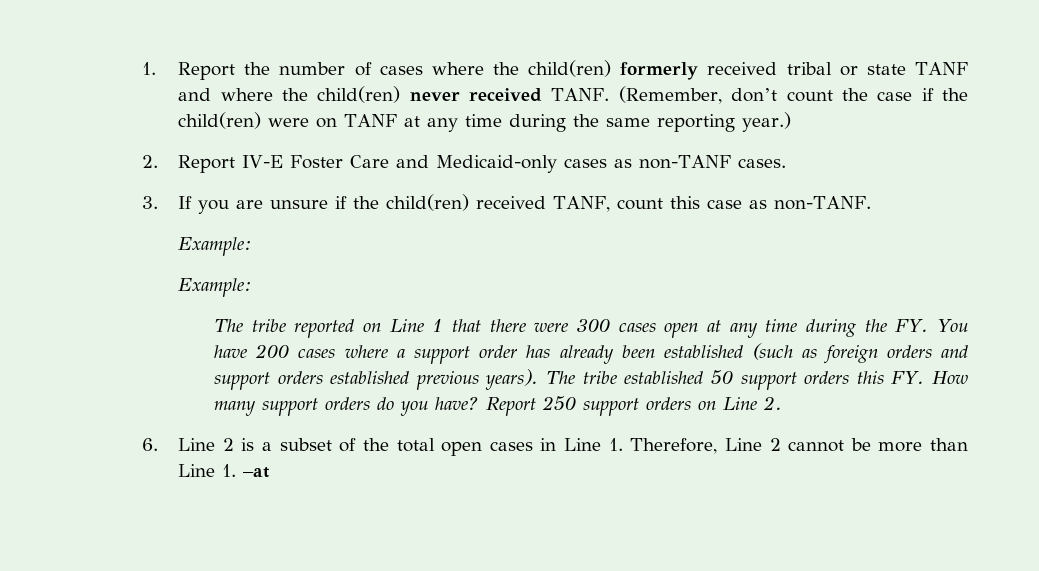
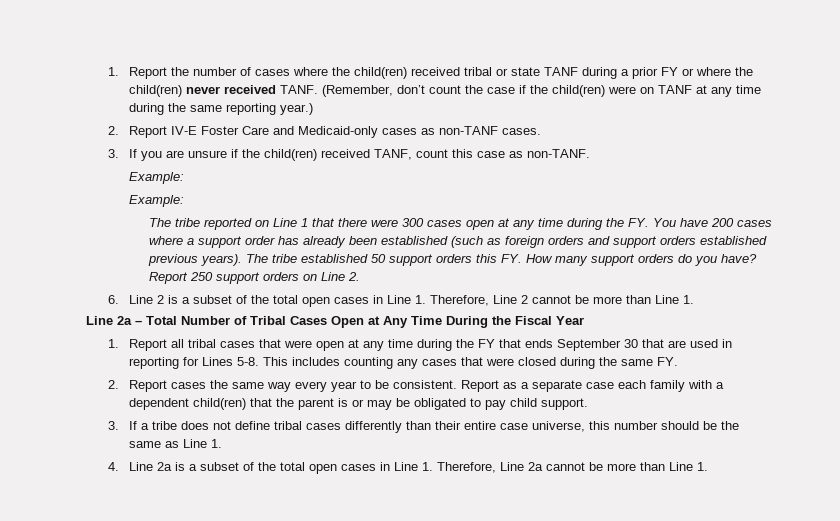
[620,62,699,80] formerly -> (407, 73) none
[178,88,212,101] and -> [581,67,694,79] during a prior FY or
[243,467,271,478] –at -> [85,316,584,328] [108,339,732,351] [128,357,678,369] [108,380,724,392] [128,398,588,410] [108,421,739,433] [128,439,222,448] [108,462,708,474] // Line 2a – Total Number of Tribal Cases Open at Any Time During the Fiscal Year // 1. Report all tribal cases that were open at any time during the FY that ends September 30 that are used in reporting for Lines 5-8. This includes counting any cases that were closed during the same FY. // 2. Report cases the same way every year to be consistent. Report as a separate case each family with a dependent child(ren) that the parent is or may be obligated to pay child support. // 3. If a tribe does not define tribal cases differently than their entire case universe, this number should be the same as Line 1. // 4. Line 2a is a subset of the total open cases in Line 1. Therefore, Line 2a cannot be more than Line 1.

